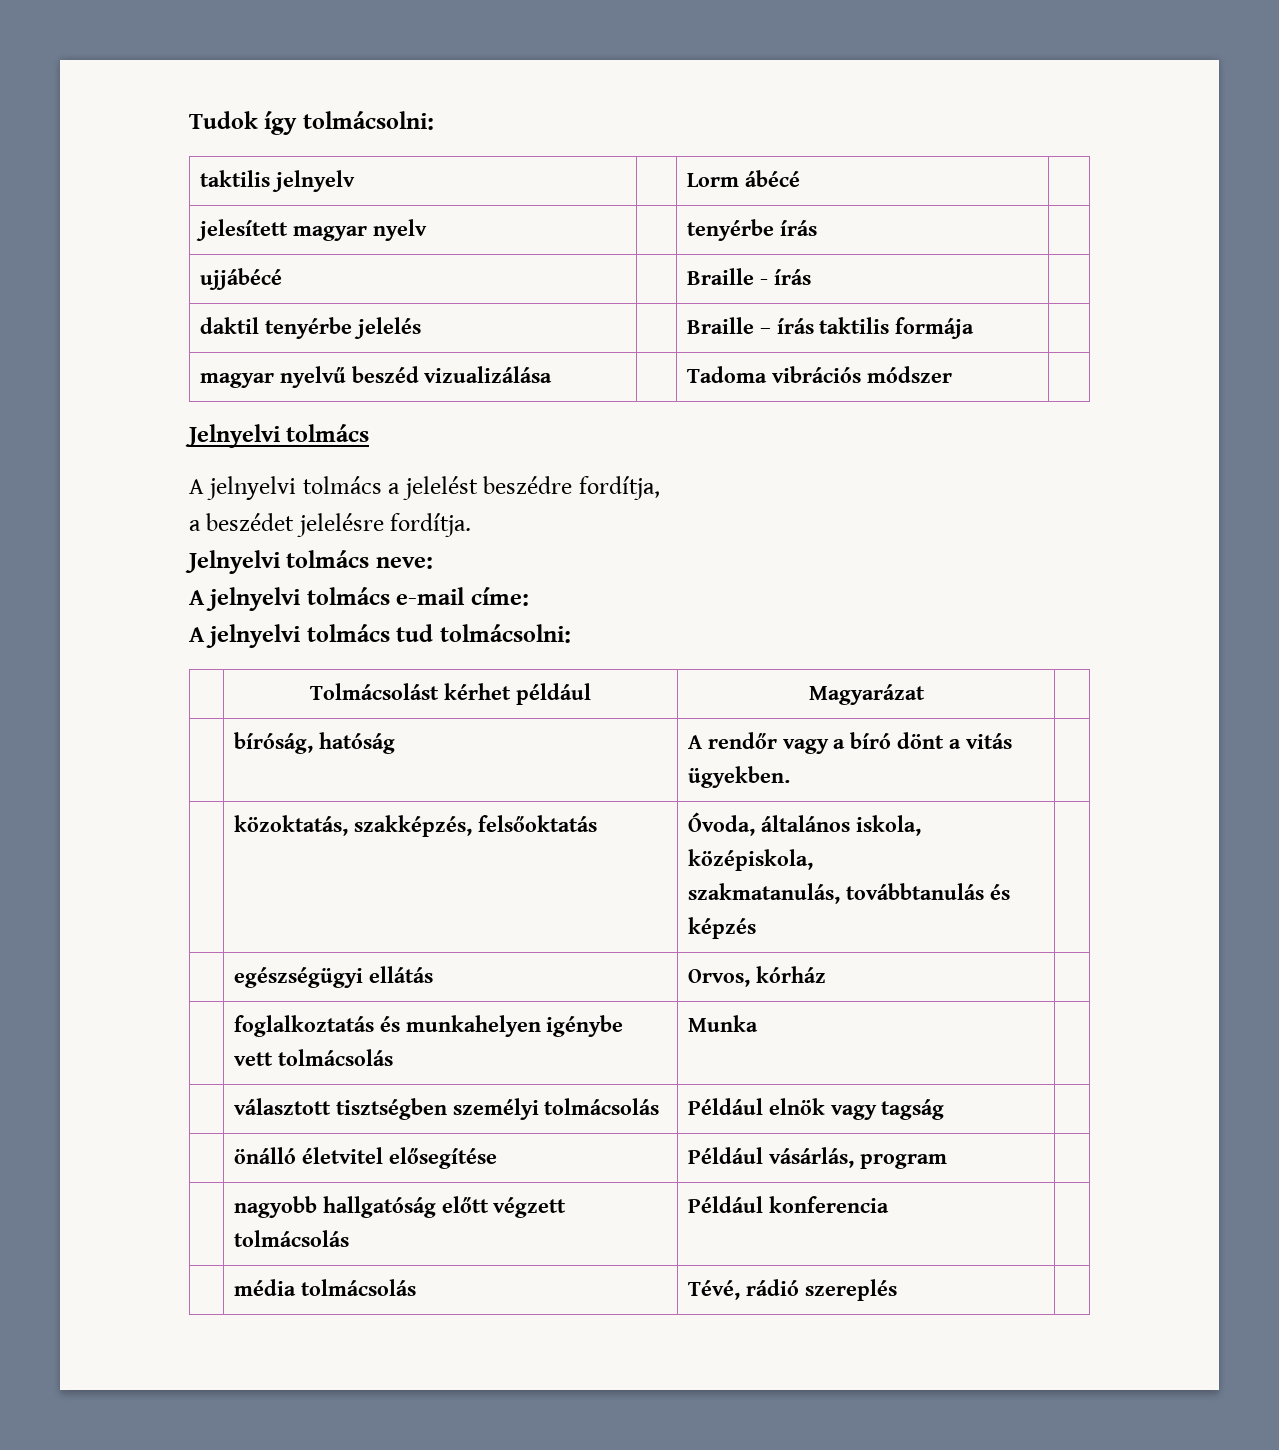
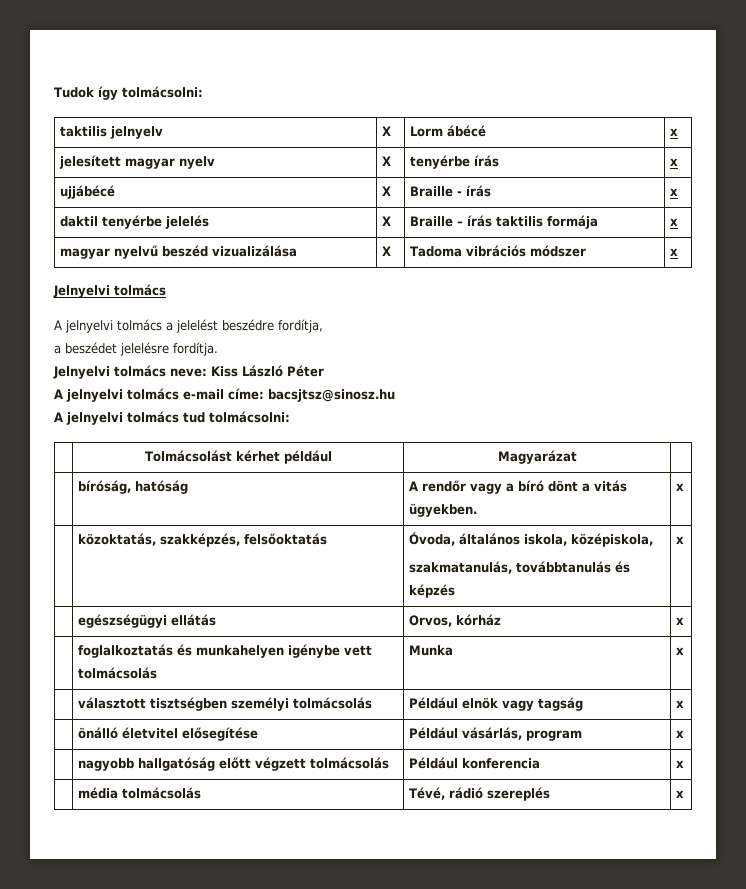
(355, 181) none -> [381,126,391,136] X
(800, 178) none -> [669,128,678,136] x
(427, 230) none -> [381,156,391,166] X
(817, 228) none -> [669,158,678,166] x
(283, 279) none -> [381,186,391,196] X
(811, 277) none -> [669,188,678,196] x
(421, 328) none -> [381,216,391,226] X
(975, 328) none -> [669,218,678,226] x
(553, 374) none -> [381,246,391,256] X
(952, 374) none -> [669,248,678,256] x
(433, 562) none -> [211,365,324,377] Kiss László Péter
(529, 596) none -> [268,389,395,402] bacsjtsz@sinosz.hu
(791, 777) none -> [675,483,684,491] x
(757, 928) none -> [675,536,684,544] x
(826, 974) none -> [675,617,684,625] x
(759, 1023) none -> [675,647,684,655] x
(945, 1109) none -> [675,700,684,708] x
(947, 1161) none -> [675,730,684,738] x
(889, 1204) none -> [675,760,684,768] x
(897, 1290) none -> [675,790,684,798] x

